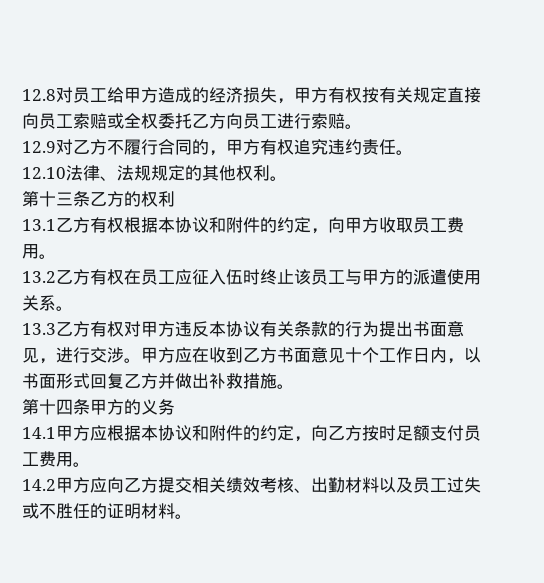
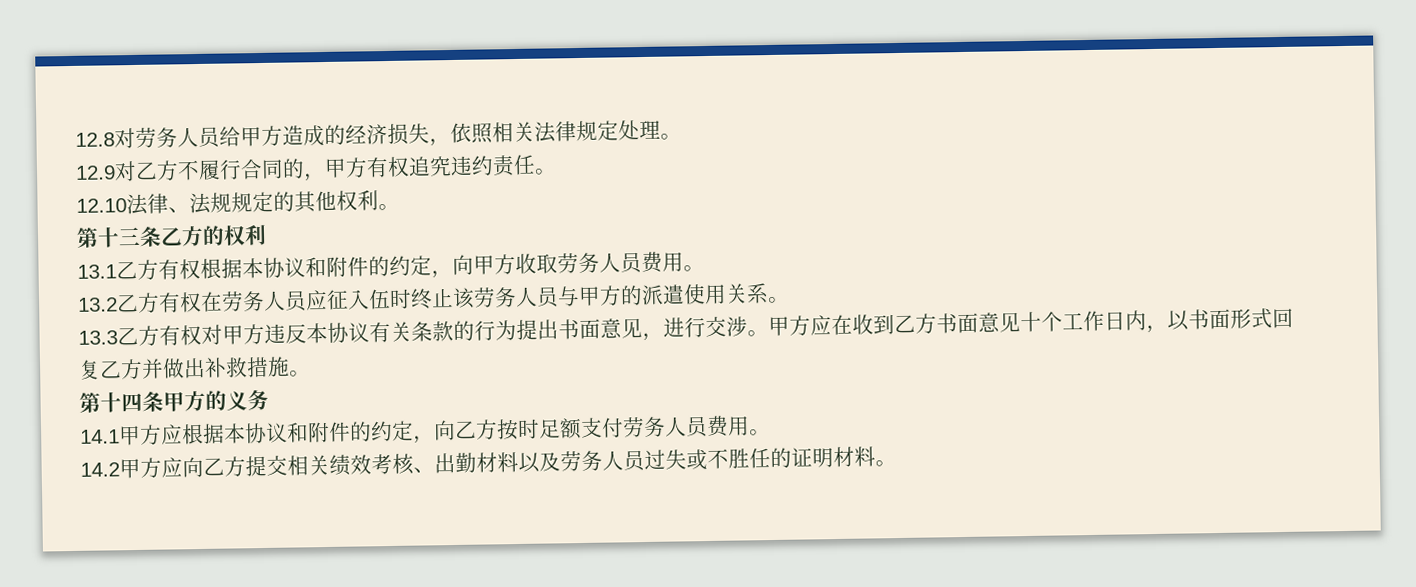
[73,87,107,103] 员工 -> [135,126,221,148] 劳务人员
[294,87,481,103] [22,113,345,129] 甲方有权按有关规定直接向员工索赔或全权委托乙方向员工进行索赔 -> [450,120,661,144] 依照相关法律规定处理
[413,217,447,233] 员工 -> [557,252,643,274] 劳务人员
[141,269,175,285] 员工 -> [221,290,308,312] 劳务人员
[311,269,345,285] 员工 -> [473,286,560,308] 劳务人员
[464,425,481,441] [22,452,39,466] 员工 -> [622,416,709,438] 劳务人员
[413,477,447,493] 员工 -> [560,450,646,472] 劳务人员

